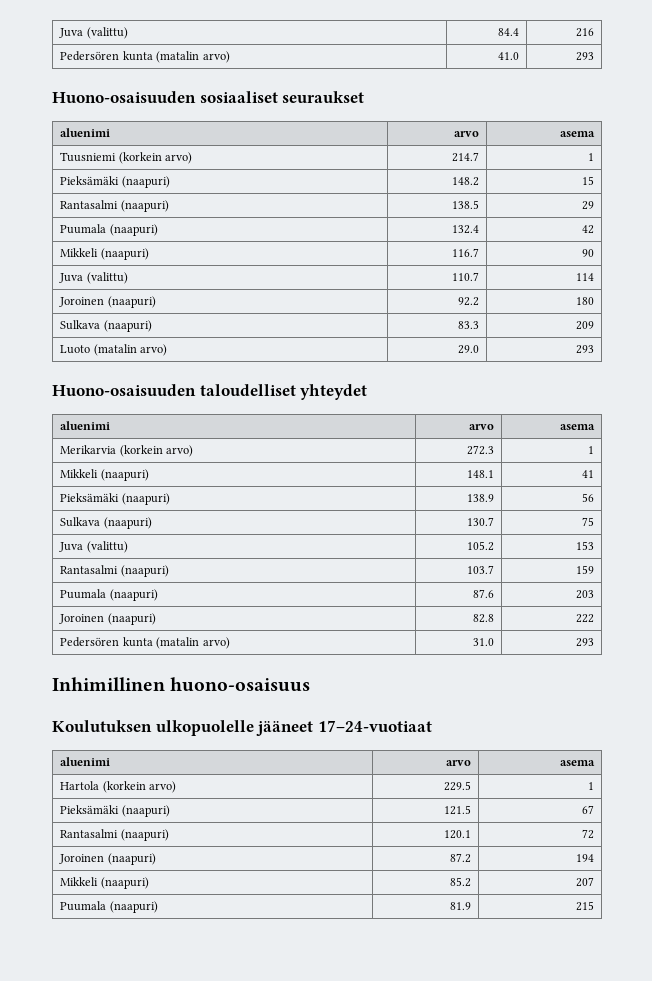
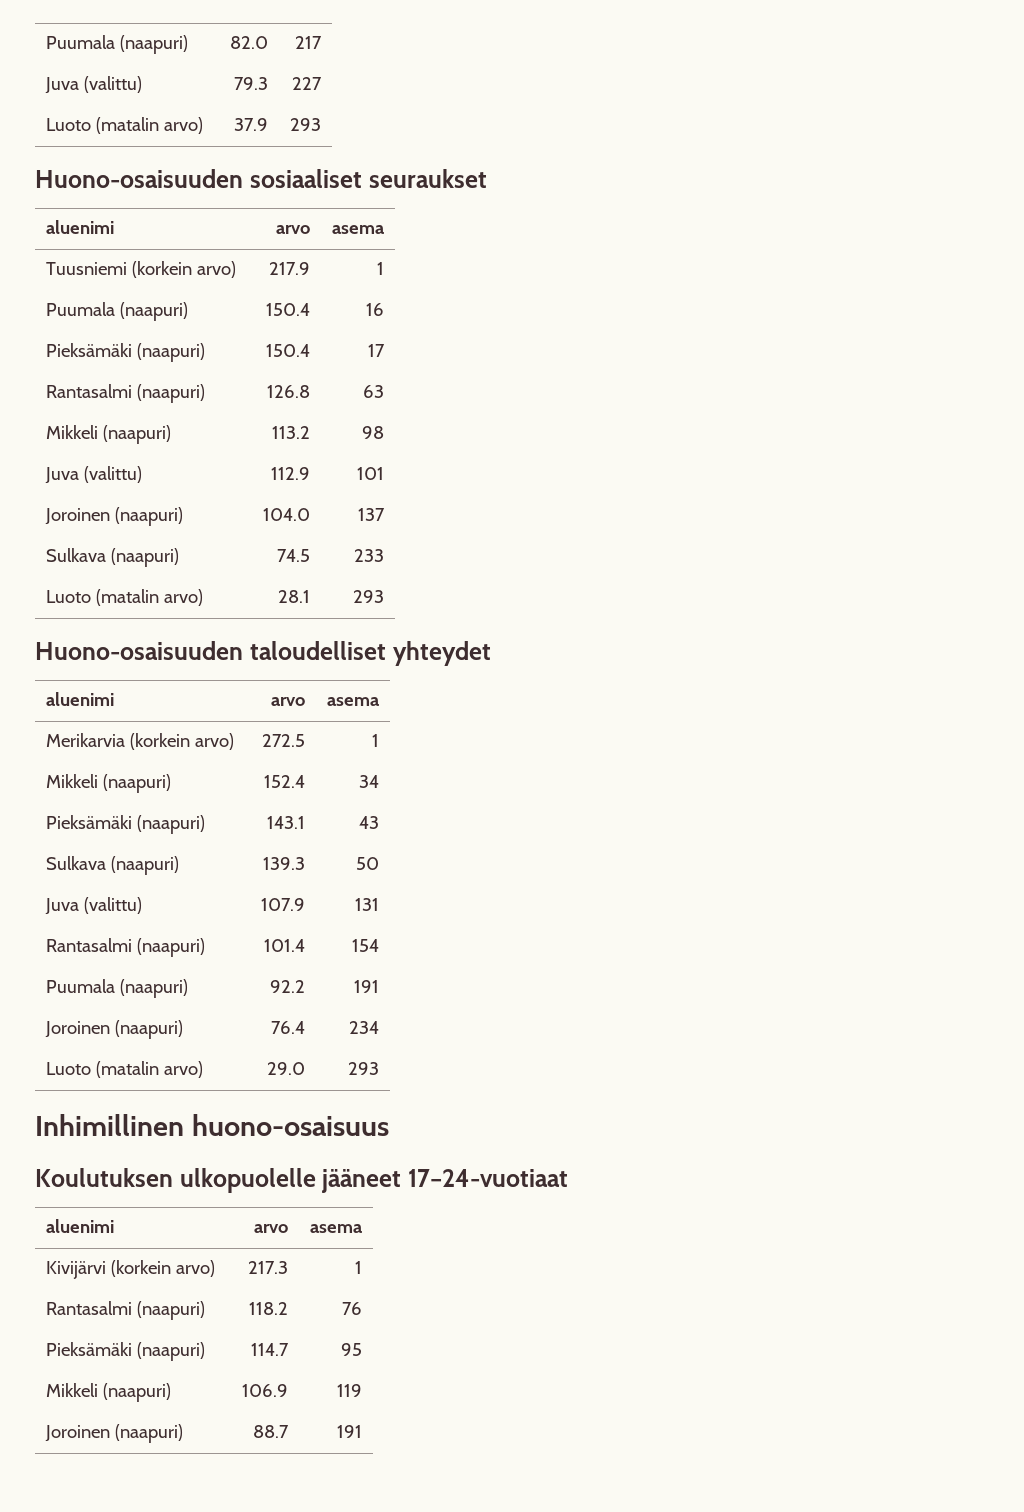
[59,27,128,39] [497,28,519,36] [575,28,594,37] [60,51,230,63] [497,52,519,60] Juva (valittu) | 84.4 | 216 // Pedersören kunta (matalin arvo) | 41.0 -> [45,35,188,54] [230,36,269,49] [295,36,323,49] [44,76,142,94] [234,77,269,90] [292,77,323,90] [45,117,203,134] [234,118,269,131] Puumala (naapuri) | 82.0 | 217 // Juva (valittu) | 79.3 | 227 // Luoto (matalin arvo) | 37.9
[451,152,479,162] [587,153,594,161] [60,176,170,188] [451,177,479,186] [581,176,594,185] [60,200,169,212] [451,200,479,209] [581,201,594,210] [60,224,158,236] [451,225,479,234] [581,225,594,234] [60,248,149,260] [451,248,479,257] [581,249,594,257] [59,272,128,284] [451,272,479,281] [575,273,594,281] [59,296,156,308] [457,297,479,306] [575,297,594,305] [60,320,152,332] [457,321,479,329] [575,321,594,330] [60,344,168,356] [457,345,479,354] 214.7 | 1 // Pieksämäki (naapuri) | 148.2 | 15 // Rantasalmi (naapuri) | 138.5 | 29 // Puumala (naapuri) | 132.4 | 42 // Mikkeli (naapuri) | 116.7 | 90 // Juva (valittu) | 110.7 | 114 // Joroinen (naapuri) | 92.2 | 180 // Sulkava (naapuri) | 83.3 | 209 // Luoto (matalin arvo) | 29.0 -> [269,262,311,275] [377,262,385,275] [45,302,188,321] [266,303,311,316] [366,303,385,316] [45,343,205,362] [266,344,311,357] [368,344,386,357] [45,384,205,403] [267,385,311,398] [363,385,385,398] [45,425,171,444] [272,426,311,439] [362,426,385,439] [44,466,142,484] [271,467,311,480] [357,467,385,480] [44,507,183,526] [263,508,311,521] [358,508,386,521] [45,548,179,567] [277,549,311,562] [354,549,385,562] [45,589,203,606] [278,590,311,603] 217.9 | 1 // Puumala (naapuri) | 150.4 | 16 // Pieksämäki (naapuri) | 150.4 | 17 // Rantasalmi (naapuri) | 126.8 | 63 // Mikkeli (naapuri) | 113.2 | 98 // Juva (valittu) | 112.9 | 101 // Joroinen (naapuri) | 104.0 | 137 // Sulkava (naapuri) | 74.5 | 233 // Luoto (matalin arvo) | 28.1
[466,445,494,455] 272.3 -> [262,734,306,747] 272.5
[466,470,494,478] [581,470,594,478] [60,493,170,505] [466,494,494,502] [581,493,594,502] [60,517,152,529] [466,517,494,526] [581,517,594,526] [59,541,128,553] [466,541,494,551] [575,541,594,550] [60,565,169,577] [466,565,494,574] [575,565,594,574] [60,589,158,601] [472,589,494,598] [575,590,594,599] [59,613,156,625] [472,614,494,623] [575,614,594,623] [60,637,230,649] [472,638,494,646] 148.1 | 41 // Pieksämäki (naapuri) | 138.9 | 56 // Sulkava (naapuri) | 130.7 | 75 // Juva (valittu) | 105.2 | 153 // Rantasalmi (naapuri) | 103.7 | 159 // Puumala (naapuri) | 87.6 | 203 // Joroinen (naapuri) | 82.8 | 222 // Pedersören kunta (matalin arvo) | 31.0 -> [264,775,306,788] [359,775,380,788] [45,815,205,834] [267,816,306,829] [359,816,380,829] [45,856,179,875] [263,857,306,870] [356,857,380,870] [44,897,142,915] [261,898,306,911] [355,898,380,911] [45,938,205,957] [264,939,306,952] [352,939,380,952] [45,979,188,998] [270,980,306,993] [354,980,380,993] [44,1020,183,1039] [271,1021,306,1034] [349,1021,380,1034] [45,1061,203,1078] [267,1062,306,1075] 152.4 | 34 // Pieksämäki (naapuri) | 143.1 | 43 // Sulkava (naapuri) | 139.3 | 50 // Juva (valittu) | 107.9 | 131 // Rantasalmi (naapuri) | 101.4 | 154 // Puumala (naapuri) | 92.2 | 191 // Joroinen (naapuri) | 76.4 | 234 // Luoto (matalin arvo) | 29.0
[60,781,177,793] [443,781,471,791] [587,782,594,790] [60,805,170,817] [443,805,471,815] [581,805,594,814] [60,829,169,841] [443,830,471,839] [581,829,594,839] [59,853,156,865] [449,853,471,863] [575,854,594,862] [60,877,149,889] [449,877,471,887] [575,877,594,887] [60,901,158,913] [449,902,471,910] [575,901,594,911] Hartola (korkein arvo) | 229.5 | 1 // Pieksämäki (naapuri) | 121.5 | 67 // Rantasalmi (naapuri) | 120.1 | 72 // Joroinen (naapuri) | 87.2 | 194 // Mikkeli (naapuri) | 85.2 | 207 // Puumala (naapuri) | 81.9 | 215 -> [45,1260,215,1279] [248,1261,289,1274] [355,1261,363,1274] [45,1301,205,1320] [249,1302,289,1315] [342,1302,363,1315] [45,1342,205,1361] [251,1343,290,1356] [341,1343,363,1356] [45,1383,171,1402] [242,1384,289,1397] [337,1384,363,1397] [44,1424,183,1443] [253,1425,290,1438] [337,1425,363,1438] Kivijärvi (korkein arvo) | 217.3 | 1 // Rantasalmi (naapuri) | 118.2 | 76 // Pieksämäki (naapuri) | 114.7 | 95 // Mikkeli (naapuri) | 106.9 | 119 // Joroinen (naapuri) | 88.7 | 191

